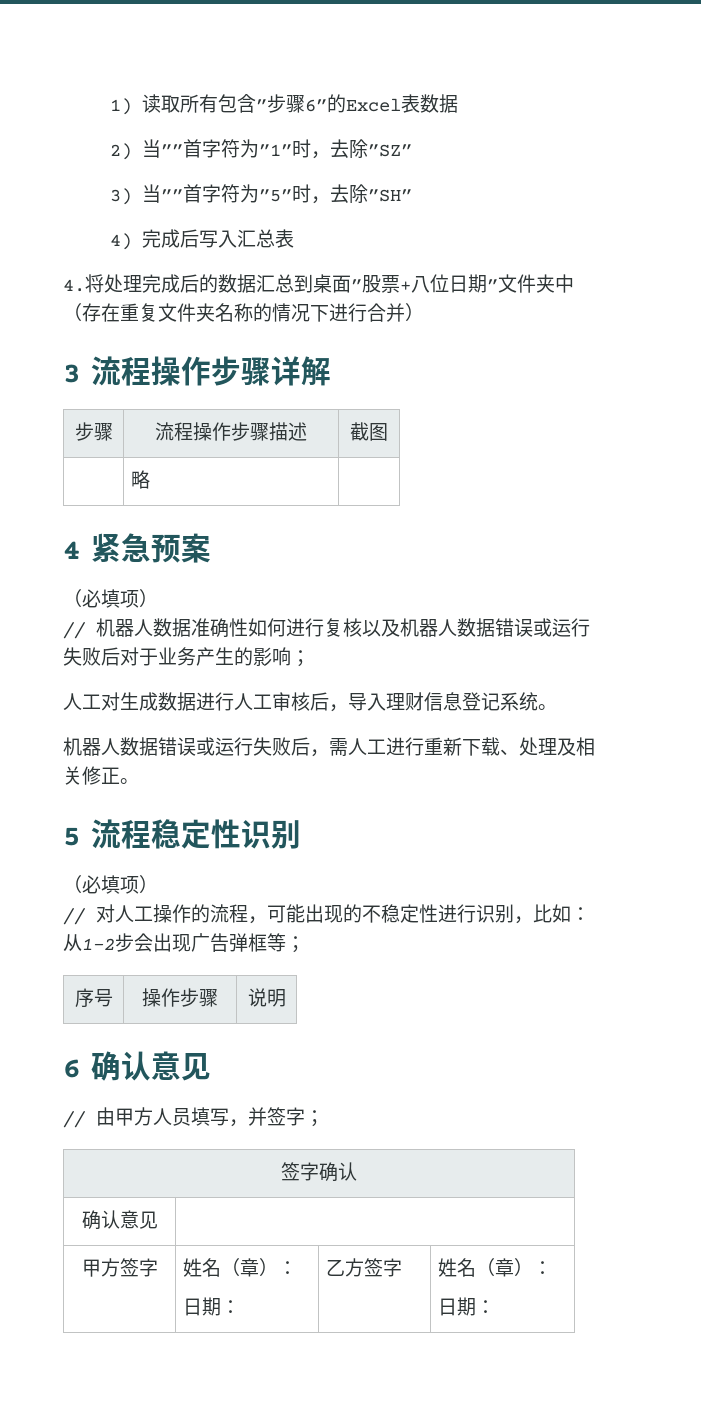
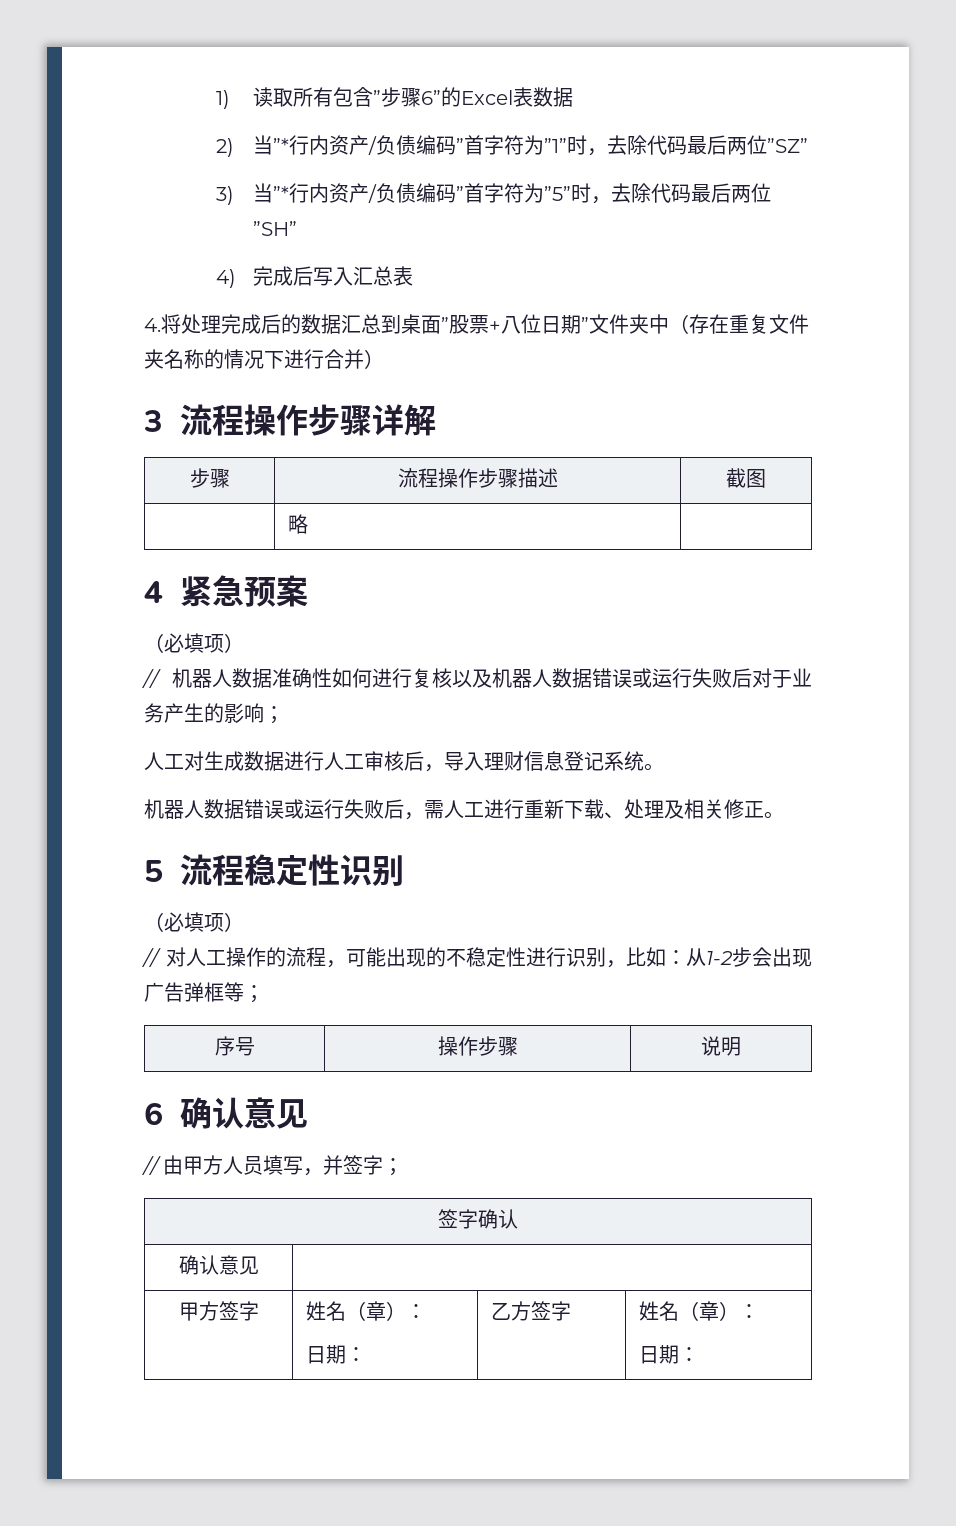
[160,144,183,156] ”” -> [272,135,464,155] ”*行内资产/负债编码”
(368, 148) none -> [646,135,767,155] 代码最后两位
[160,189,183,201] ”” -> [272,183,464,203] ”*行内资产/负债编码”
(368, 193) none -> [650,183,771,203] 代码最后两位

